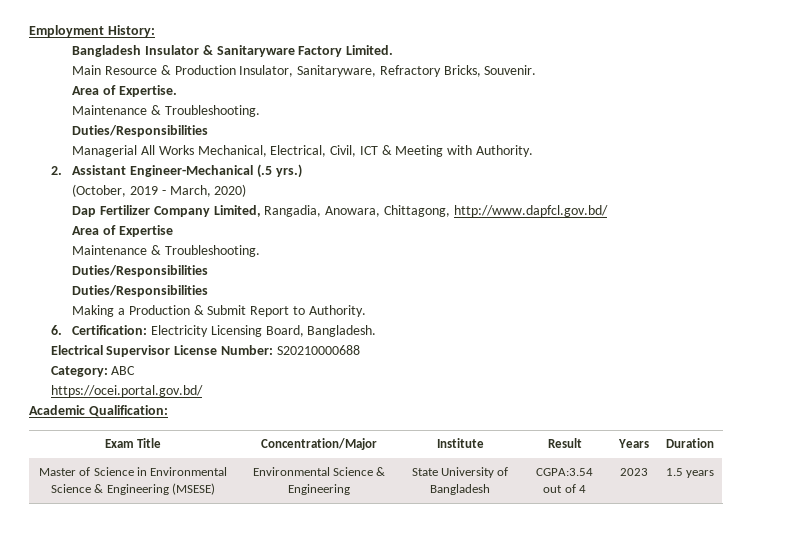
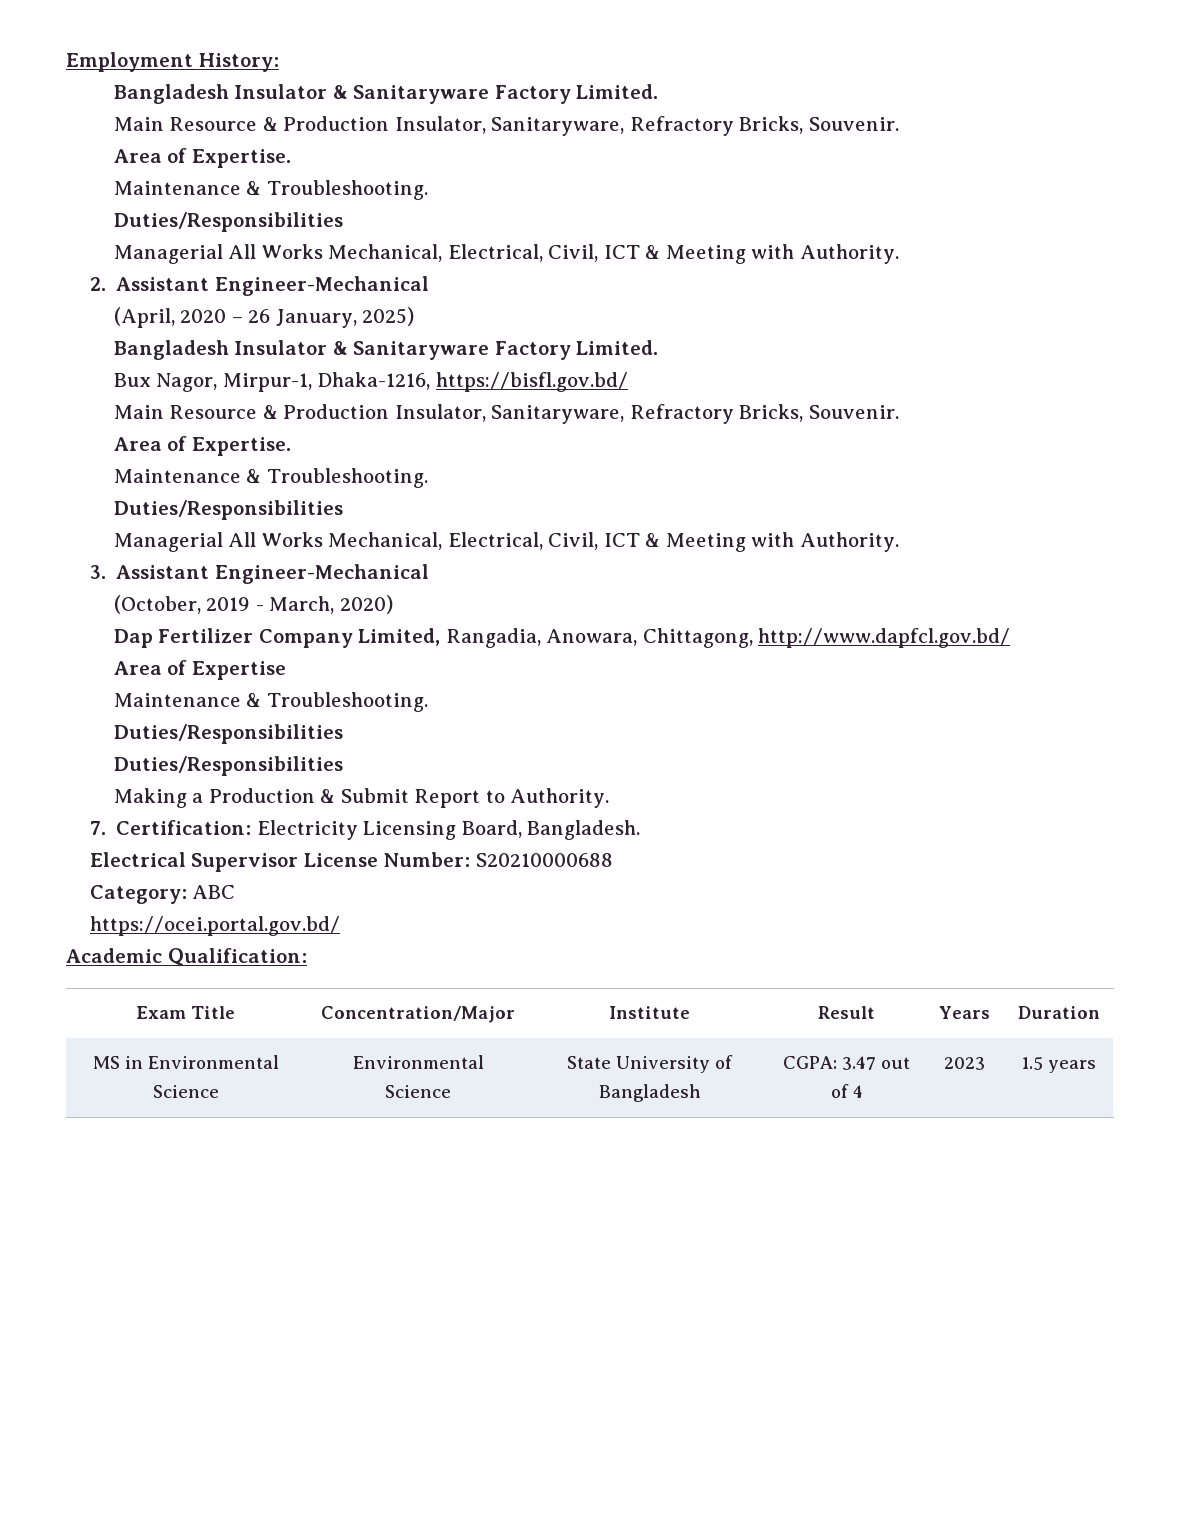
[256,164,302,178] (.5 yrs.) -> [113,307,415,328] [113,340,659,360] [113,372,628,392] [113,404,899,424] [113,436,291,456] [113,468,428,488] [113,500,343,520] [113,532,899,552] [89,564,429,584] // (April, 2020 – 26 January, 2025) // Bangladesh Insulator & Sanitaryware Factory Limited. // Bux Nagor, Mirpur-1, Dhaka-1216, https://bisfl.gov.bd/ // Main Resource & Production Insulator, Sanitaryware, Refractory Bricks, Souvenir. // Area of Expertise. // Maintenance & Troubleshooting. // Duties/Responsibilities // Managerial All Works Mechanical, Electrical, Civil, ICT & Meeting with Authority. // 3. Assistant Engineer-Mechanical
[50,325,62,335] 6. -> [89,821,106,835] 7.
[38,467,134,476] Master of Science -> [92,1056,120,1069] MS
[94,483,216,495] [252,467,386,476] [288,484,350,495] & Engineering (MSESE) | Environmental Science & Engineering -> [352,1055,484,1069] [385,1085,451,1098] | Environmental Science
[536,468,593,476] CGPA:3.54 -> [783,1056,876,1070] CGPA: 3.47

